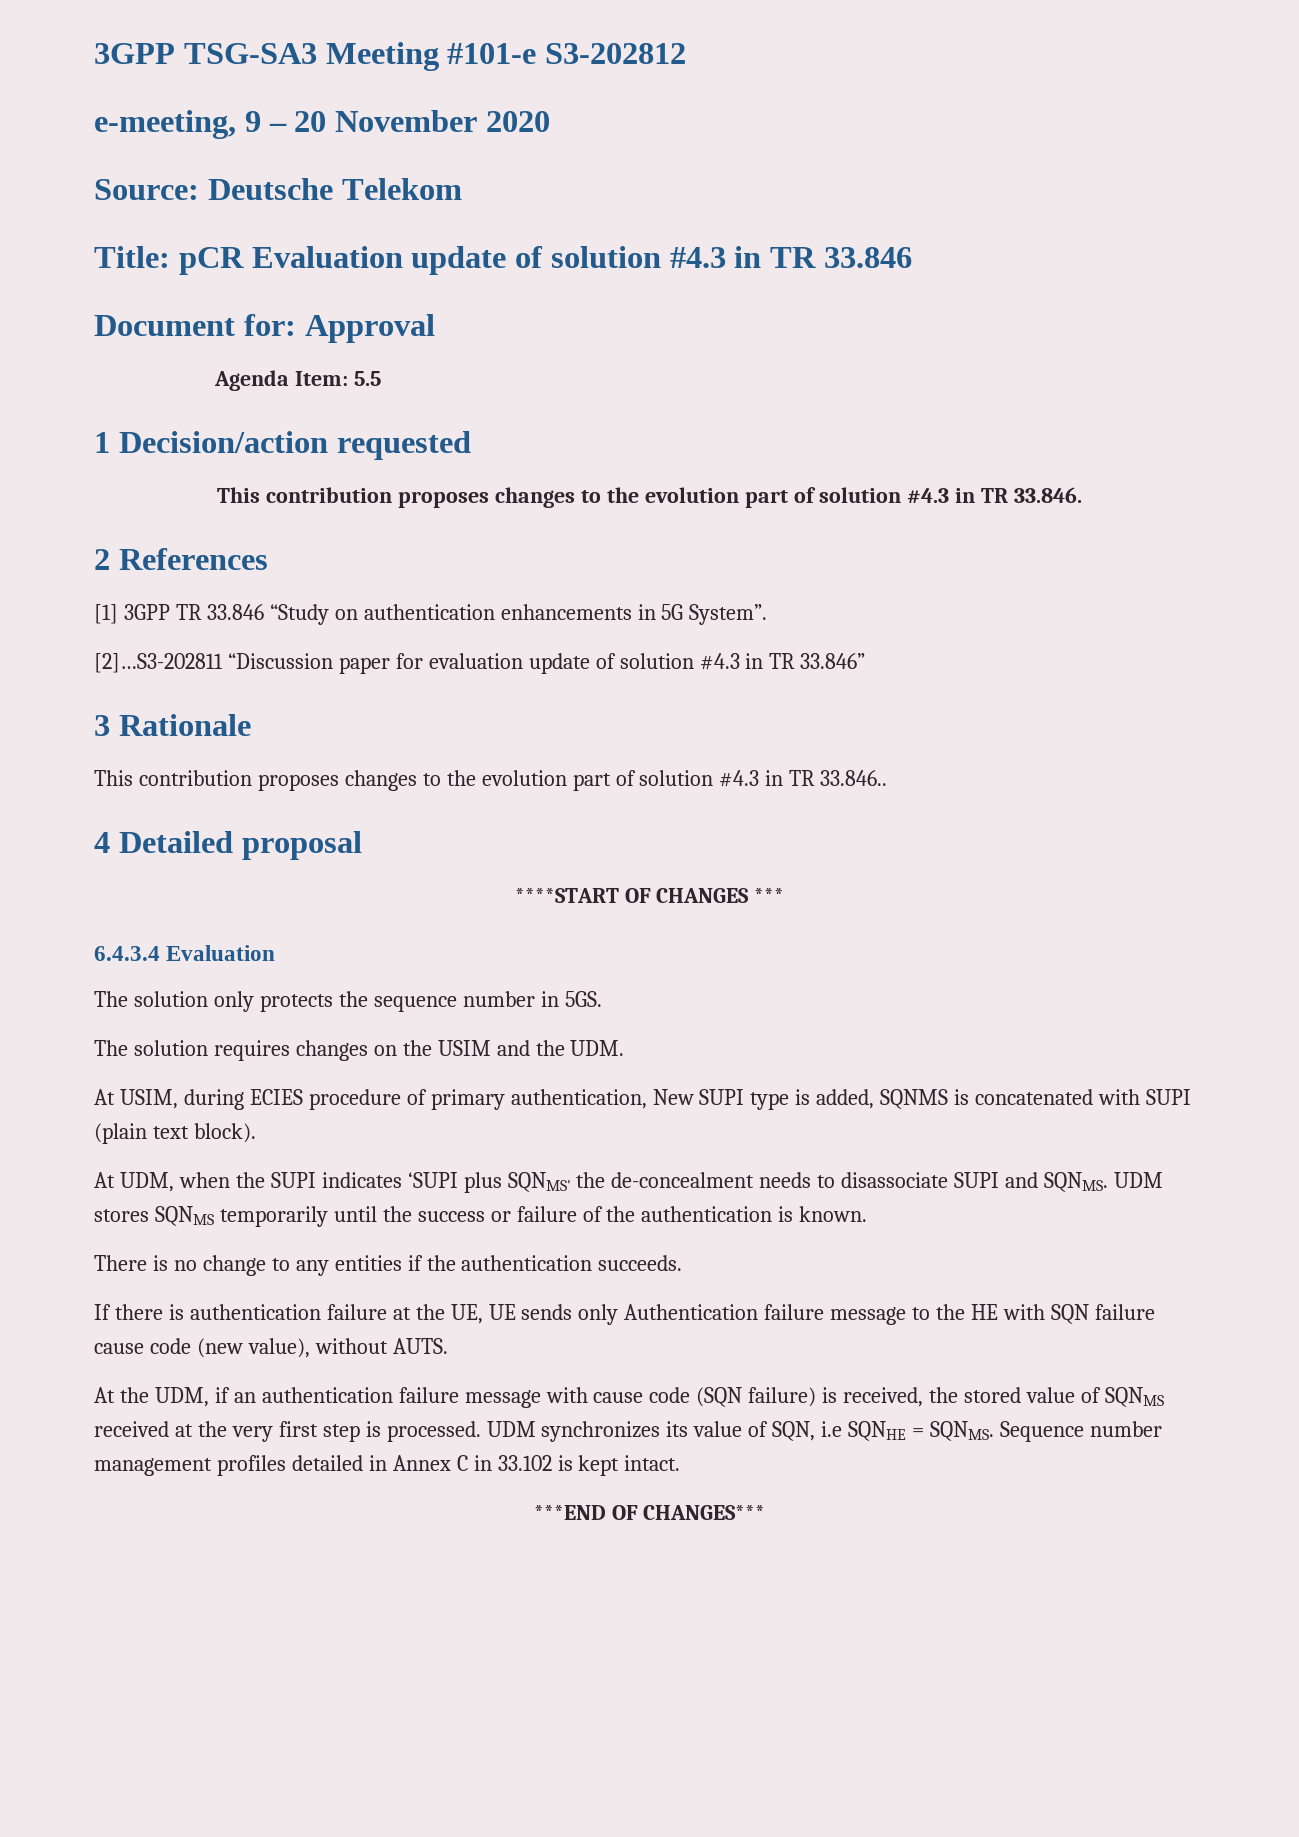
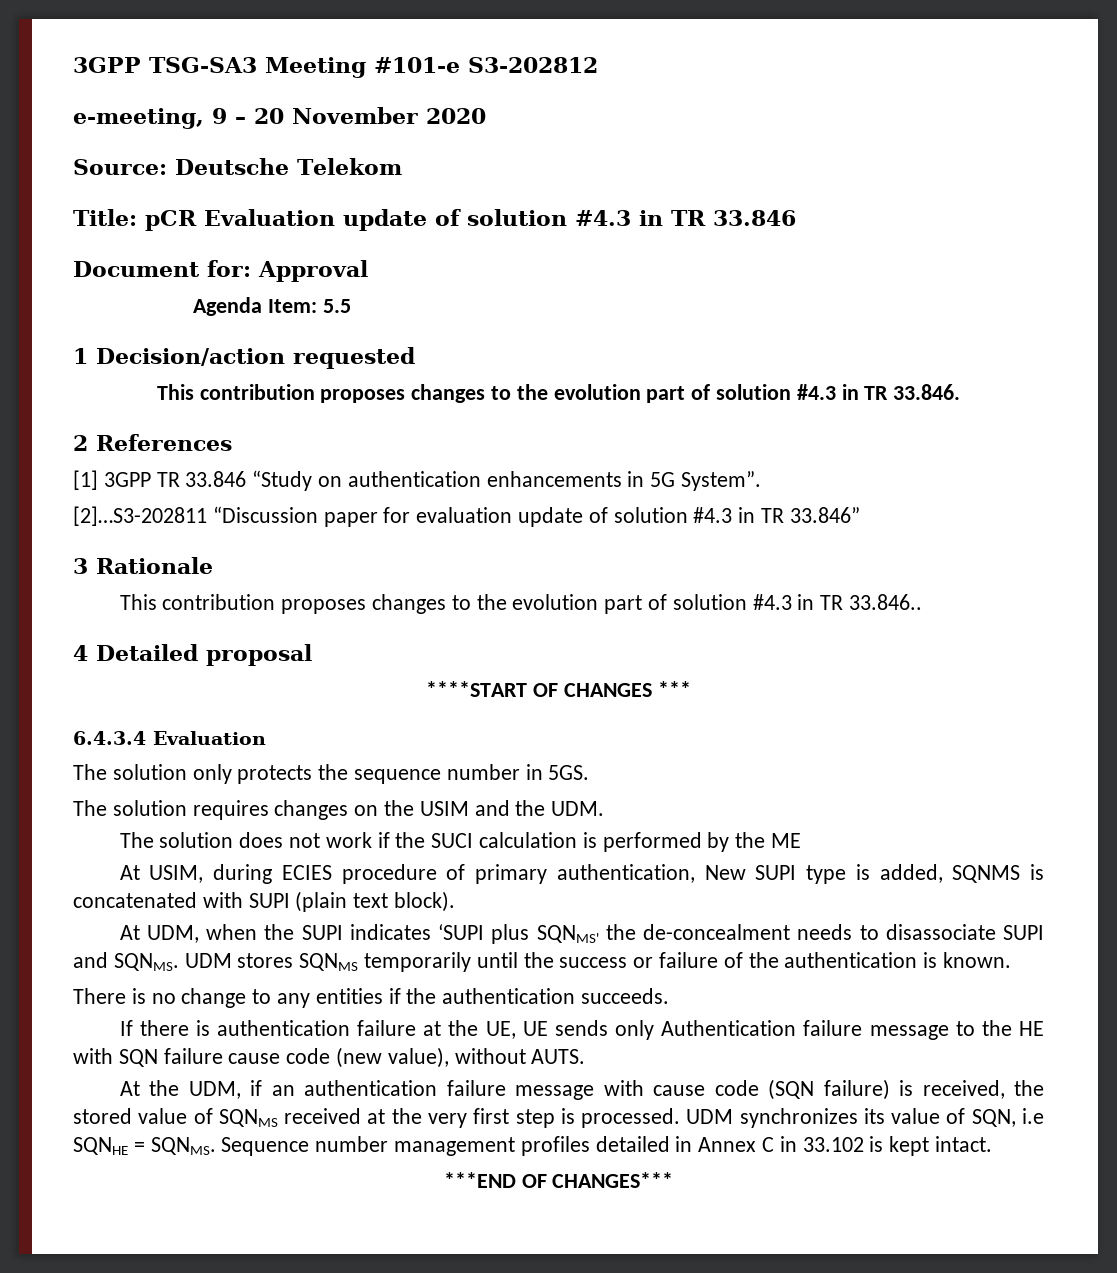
(625, 1048) none -> [119,832,802,852] // The solution does not work if the SUCI calculation is performed by the ME

